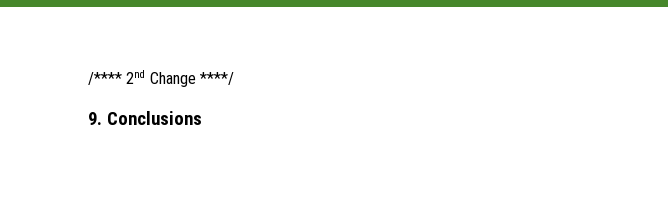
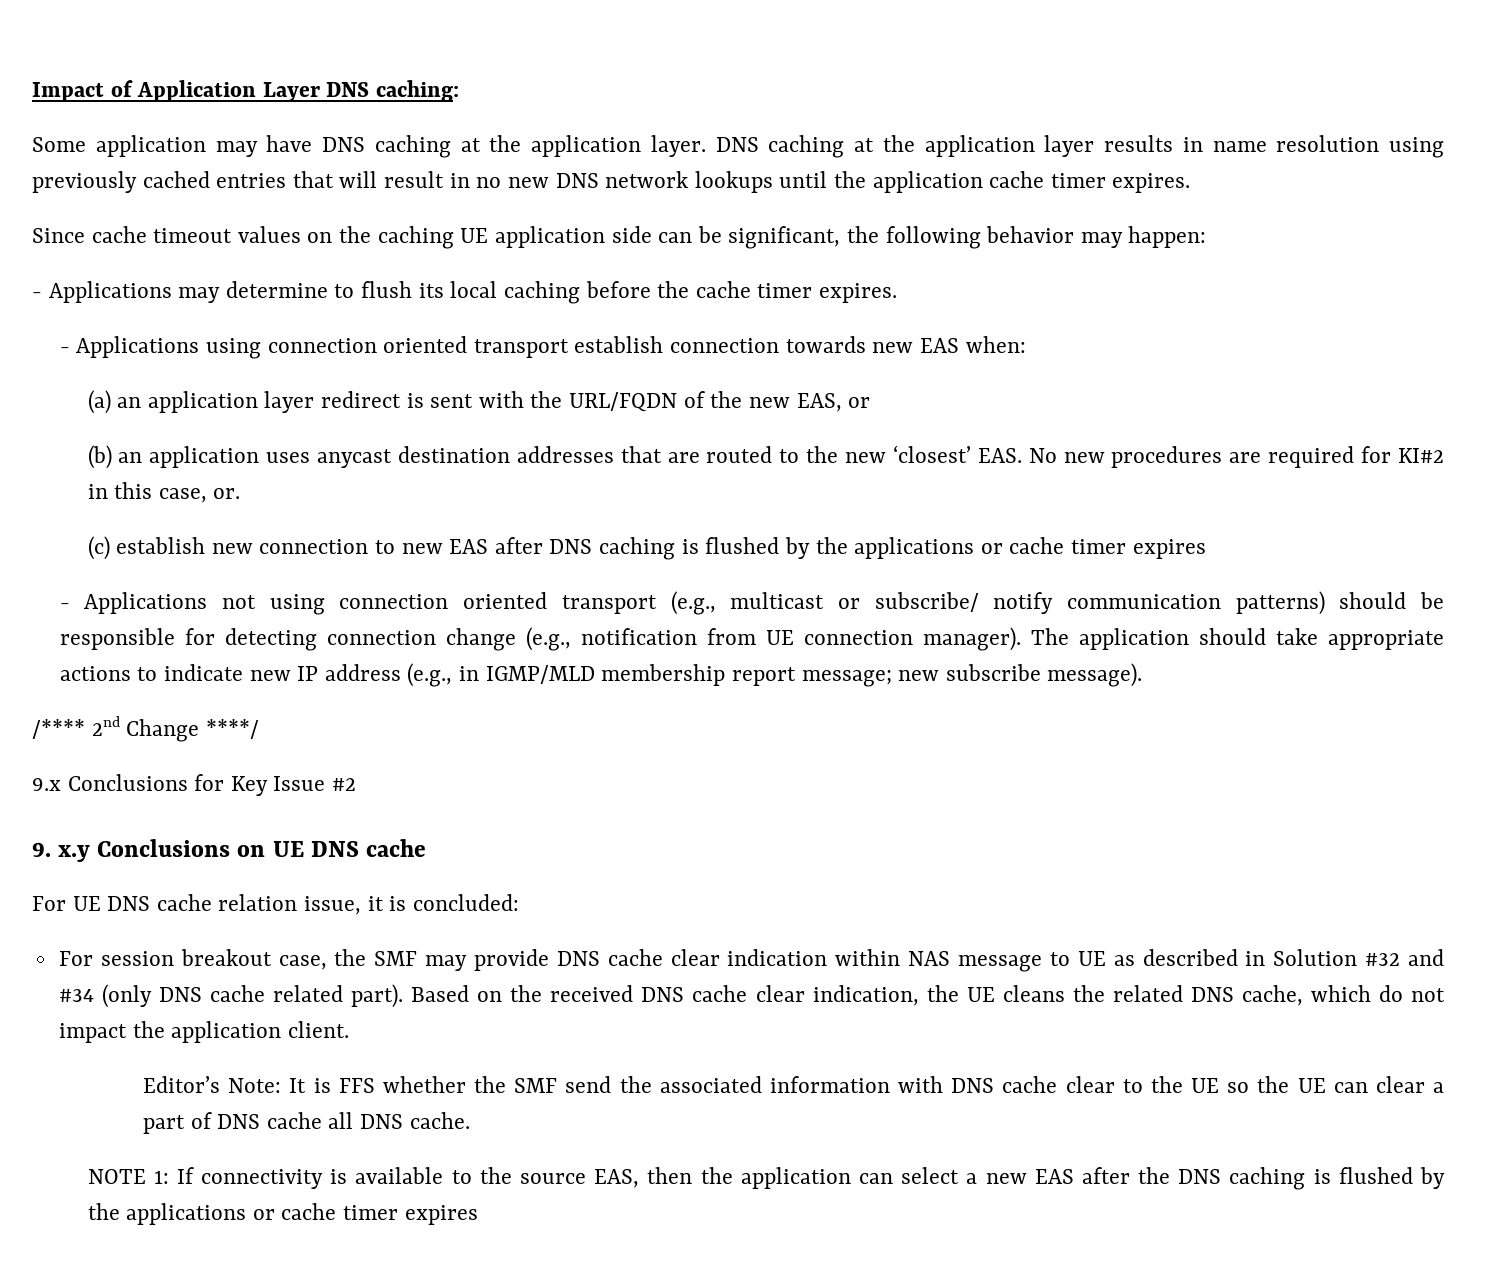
[88,70,234,87] [88,111,202,125] /**** 2nd Change ****/ // 9. Conclusions -> [32,80,460,102] [32,135,1444,158] [32,171,1191,193] [32,226,1207,249] [32,281,897,304] [59,336,1026,359] [87,390,871,414] [87,445,1444,469] [87,482,241,503] [87,536,1206,560] [59,591,1445,615] [59,627,1445,651] [59,663,1143,687] [32,716,259,742] [32,774,357,796] [32,839,426,862] [32,894,519,915] [58,949,1445,972] [58,984,1446,1008] [58,1021,349,1043] [143,1076,1445,1093] [143,1112,470,1134] [87,1167,1446,1190] [87,1203,478,1225] Impact of Application Layer DNS caching: // Some application may have DNS caching at the application layer. DNS caching at the application layer results in name resolution using previously cached entries that will result in no new DNS network lookups until the application cache timer expires. // Since cache timeout values on the caching UE application side can be significant, the following behavior may happen: // - Applications may determine to flush its local caching before the cache timer expires. // - Applications using connection oriented transport establish connection towards new EAS when: // (a) an application layer redirect is sent with the URL/FQDN of the new EAS, or // (b) an application uses anycast destination addresses that are routed to the new ‘closest’ EAS. No new procedures are required for KI#2 in this case, or. // (c) establish new connection to new EAS after DNS caching is flushed by the applications or cache timer expires // - Applications not using connection oriented transport (e.g., multicast or subscribe/ notify communication patterns) should be responsible for detecting connection change (e.g., notification from UE connection manager). The application should take appropriate actions to indicate new IP address (e.g., in IGMP/MLD membership report message; new subscribe message). // /**** 2nd Change ****/ // 9.x Conclusions for Key Issue #2 // 9. x.y Conclusions on UE DNS cache // For UE DNS cache relation issue, it is concluded: // For session breakout case, the SMF may provide DNS cache clear indication within NAS message to UE as described in Solution #32 and #34 (only DNS cache related part). Based on the received DNS cache clear indication, the UE cleans the related DNS cache, which do not impact the application client. // Editor’s Note: It is FFS whether the SMF send the associated information with DNS cache clear to the UE so the UE can clear a part of DNS cache all DNS cache. // NOTE 1: If connectivity is available to the source EAS, then the application can select a new EAS after the DNS caching is flushed by the applications or cache timer expires

